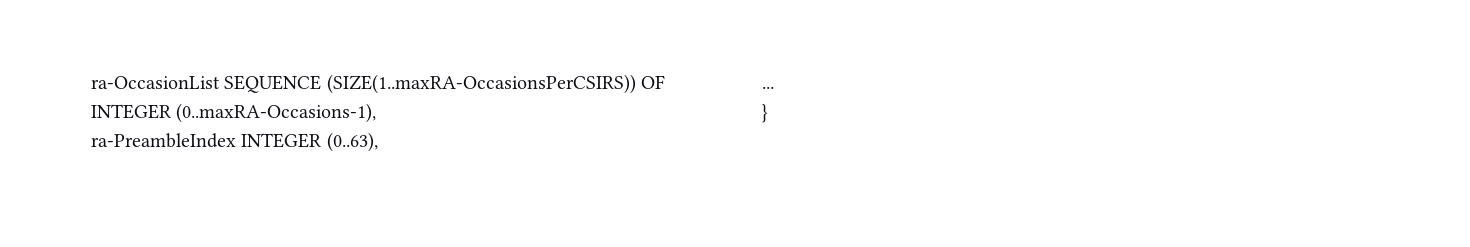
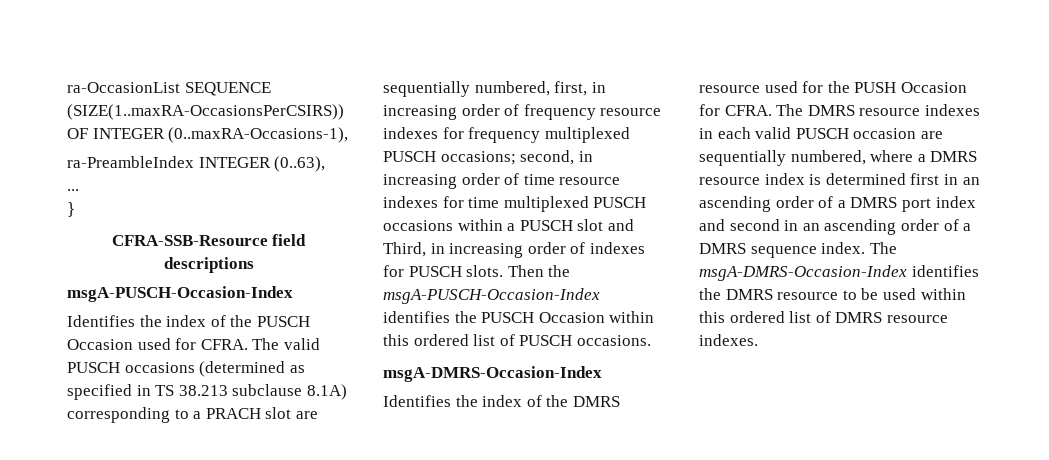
(768, 113) none -> [111,234,307,246] [163,257,254,273] [67,286,293,302] [67,315,310,327] [67,338,320,350] [67,361,305,377] [67,384,347,400] [67,407,318,423] [383,81,606,97] [383,104,662,120] [383,127,630,143] [383,150,593,165] [383,173,621,189] [383,196,647,212] [383,219,634,231] [383,242,645,258] [383,265,571,277] [383,288,600,304] [383,311,655,323] [383,334,651,346] [383,366,602,382] [383,395,620,407] [699,81,967,93] [699,104,980,116] [699,127,943,139] [699,150,978,166] [699,173,980,185] [699,196,976,212] [699,219,972,235] [699,242,897,258] [699,265,979,281] [699,288,966,300] [699,311,948,323] [699,334,758,346] // CFRA-SSB-Resource field descriptions // msgA-PUSCH-Occasion-Index // Identifies the index of the PUSCH Occasion used for CFRA. The valid PUSCH occasions (determined as specified in TS 38.213 subclause 8.1A) corresponding to a PRACH slot are sequentially numbered, first, in increasing order of frequency resource indexes for frequency multiplexed PUSCH occasions; second, in increasing order of time resource indexes for time multiplexed PUSCH occasions within a PUSCH slot and Third, in increasing order of indexes for PUSCH slots. Then the msgA-PUSCH-Occasion-Index identifies the PUSCH Occasion within this ordered list of PUSCH occasions. // msgA-DMRS-Occasion-Index // Identifies the index of the DMRS resource used for the PUSH Occasion for CFRA. The DMRS resource indexes in each valid PUSCH occasion are sequentially numbered, where a DMRS resource index is determined first in an ascending order of a DMRS port index and second in an ascending order of a DMRS sequence index. The msgA-DMRS-Occasion-Index identifies the DMRS resource to be used within this ordered list of DMRS resource indexes.

